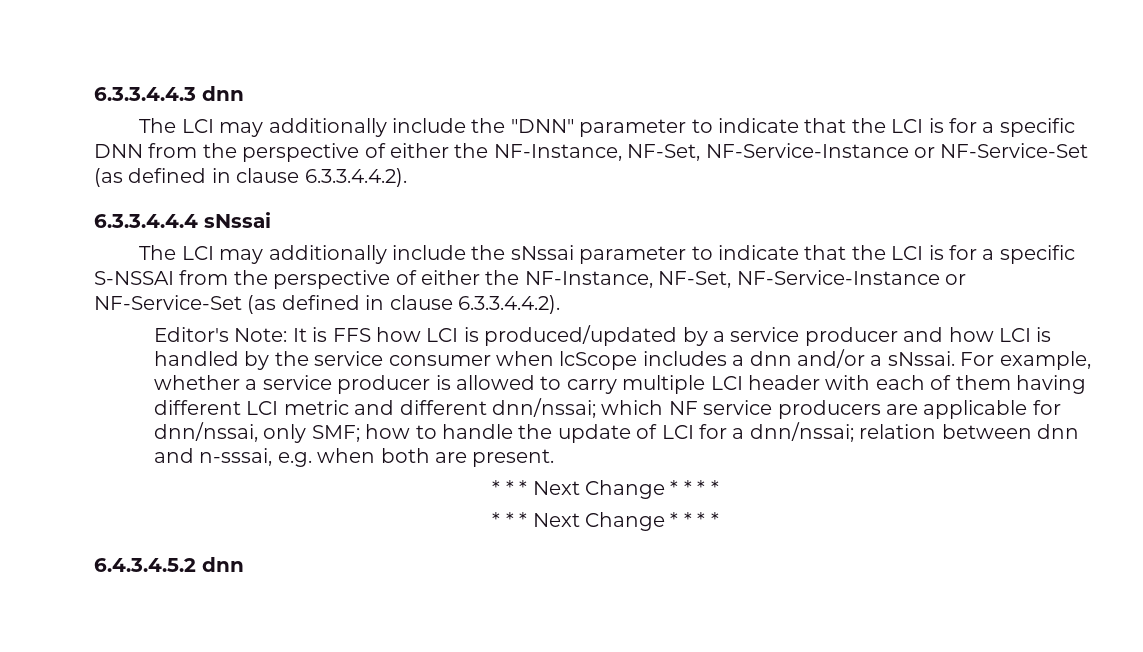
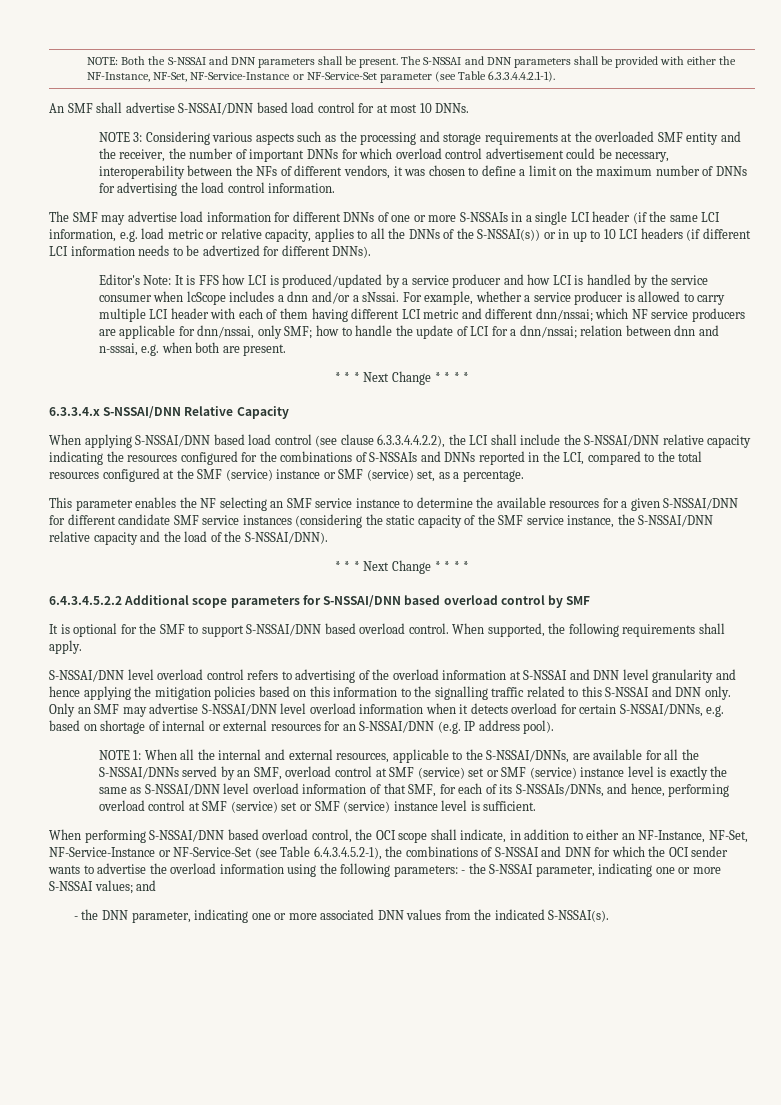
[94,86,244,101] [139,118,1075,137] [94,143,1089,162] [94,168,407,187] [94,212,271,228] [139,245,1075,264] [94,270,966,289] [94,295,560,314] 6.3.3.4.4.3 dnn // The LCI may additionally include the "DNN" parameter to indicate that the LCI is for a specific DNN from the perspective of either the NF-Instance, NF-Set, NF-Service-Instance or NF-Service-Set (as defined in clause 6.3.3.4.4.2). // 6.3.3.4.4.4 sNssai // The LCI may additionally include the sNssai parameter to indicate that the LCI is for a specific S-NSSAI from the perspective of either the NF-Instance, NF-Set, NF-Service-Instance or NF-Service-Set (as defined in clause 6.3.3.4.4.2). -> [87,56,737,68] [87,71,556,83] [49,102,470,115] [98,131,741,145] [98,148,670,162] [98,165,747,179] [98,182,336,196] [49,211,721,225] [49,228,751,242] [49,245,372,258] NOTE: Both the S-NSSAI and DNN parameters shall be present. The S-NSSAI and DNN parameters shall be provided with either the NF-Instance, NF-Set, NF-Service-Instance or NF-Service-Set parameter (see Table 6.3.3.4.4.2.1-1). // An SMF shall advertise S-NSSAI/DNN based load control for at most 10 DNNs. // NOTE 3: Considering various aspects such as the processing and storage requirements at the overloaded SMF entity and the receiver, the number of important DNNs for which overload control advertisement could be necessary, interoperability between the NFs of different vendors, it was chosen to define a limit on the maximum number of DNNs for advertising the load control information. // The SMF may advertise load information for different DNNs of one or more S-NSSAIs in a single LCI header (if the same LCI information, e.g. load metric or relative capacity, applies to all the DNNs of the S-NSSAI(s)) or in up to 10 LCI headers (if different LCI information needs to be advertized for different DNNs).
[492,512,719,531] [94,557,244,572] // * * * Next Change * * * * // 6.4.3.4.5.2 dnn -> [49,406,289,419] [49,434,752,448] [49,451,703,465] [49,468,524,482] [49,497,739,511] [49,514,714,528] [49,531,328,545] [334,560,470,574] [49,595,591,608] [49,623,725,637] [49,640,82,654] [49,669,736,683] [49,686,731,700] [49,703,725,717] [49,720,555,734] [98,749,699,763] [98,766,728,780] [98,783,730,797] [98,800,537,813] [49,829,748,843] [49,846,729,860] [48,863,721,877] [49,880,157,894] [73,909,610,923] // 6.3.3.4.x S-NSSAI/DNN Relative Capacity // When applying S-NSSAI/DNN based load control (see clause 6.3.3.4.4.2.2), the LCI shall include the S-NSSAI/DNN relative capacity indicating the resources configured for the combinations of S-NSSAIs and DNNs reported in the LCI, compared to the total resources configured at the SMF (service) instance or SMF (service) set, as a percentage. // This parameter enables the NF selecting an SMF service instance to determine the available resources for a given S-NSSAI/DNN for different candidate SMF service instances (considering the static capacity of the SMF service instance, the S-NSSAI/DNN relative capacity and the load of the S-NSSAI/DNN). // * * * Next Change * * * * // 6.4.3.4.5.2.2 Additional scope parameters for S-NSSAI/DNN based overload control by SMF // It is optional for the SMF to support S-NSSAI/DNN based overload control. When supported, the following requirements shall apply. // S-NSSAI/DNN level overload control refers to advertising of the overload information at S-NSSAI and DNN level granularity and hence applying the mitigation policies based on this information to the signalling traffic related to this S-NSSAI and DNN only. Only an SMF may advertise S-NSSAI/DNN level overload information when it detects overload for certain S-NSSAI/DNNs, e.g. based on shortage of internal or external resources for an S-NSSAI/DNN (e.g. IP address pool). // NOTE 1: When all the internal and external resources, applicable to the S-NSSAI/DNNs, are available for all the S-NSSAI/DNNs served by an SMF, overload control at SMF (service) set or SMF (service) instance level is exactly the same as S-NSSAI/DNN level overload information of that SMF, for each of its S-NSSAIs/DNNs, and hence, performing overload control at SMF (service) set or SMF (service) instance level is sufficient. // When performing S-NSSAI/DNN based overload control, the OCI scope shall indicate, in addition to either an NF-Instance, NF-Set, NF-Service-Instance or NF-Service-Set (see Table 6.4.3.4.5.2-1), the combinations of S-NSSAI and DNN for which the OCI sender wants to advertise the overload information using the following parameters: - the S-NSSAI parameter, indicating one or more S-NSSAI values; and // - the DNN parameter, indicating one or more associated DNN values from the indicated S-NSSAI(s).

